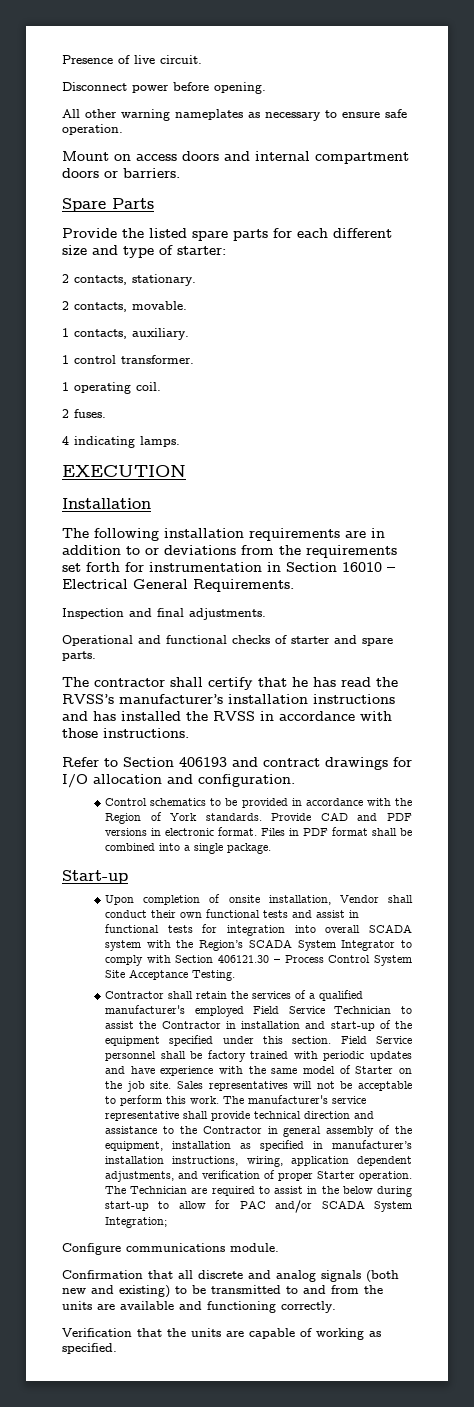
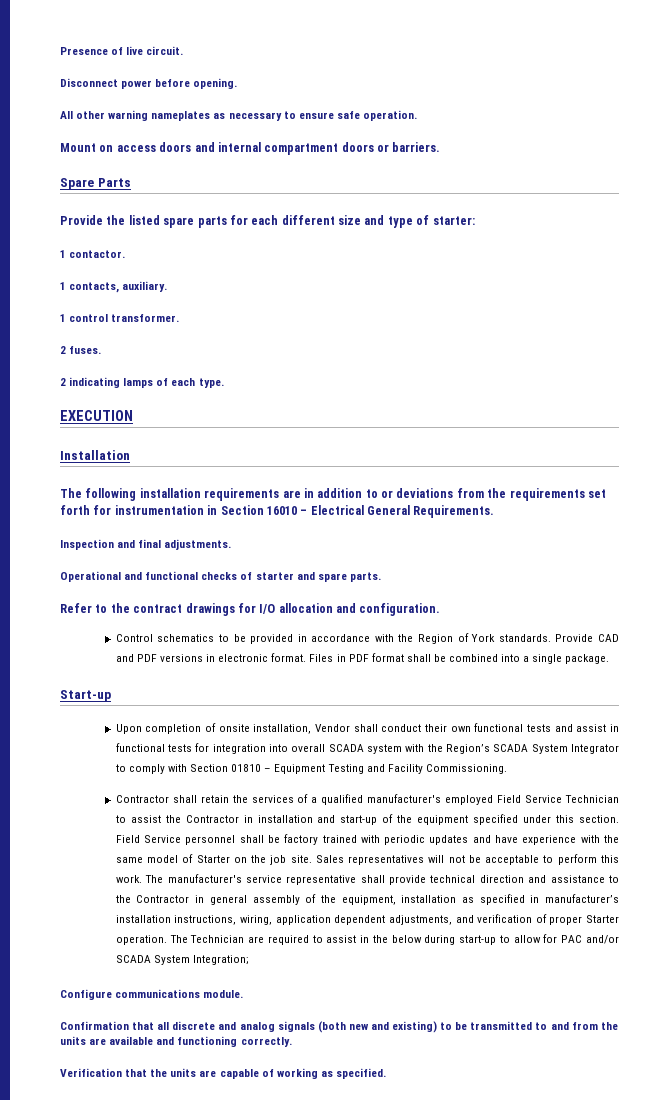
[62,274,196,286] [62,301,187,312] 2 contacts, stationary. // 2 contacts, movable. -> [60,250,126,258] 1 contactor.
[62,382,161,394] // 1 operating coil. -> (180, 318) none
[62,436,180,448] 4 indicating lamps. -> [60,377,224,388] 2 indicating lamps of each type.
[62,677,398,690] [62,694,395,704] [62,711,392,721] [62,728,189,738] // The contractor shall certify that he has read the RVSS’s manufacturer’s installation instructions and has installed the RVSS in accordance with those instructions. -> (381, 577) none
[123,757,258,767] Section 406193 and -> [110,603,130,613] the
[218,955,412,966] [104,969,235,981] 406121.30 – Process Control System Site Acceptance Testing. -> [231,764,507,774] 01810 – Equipment Testing and Facility Commissioning.

